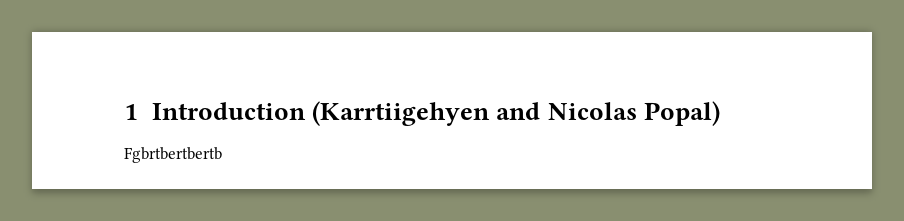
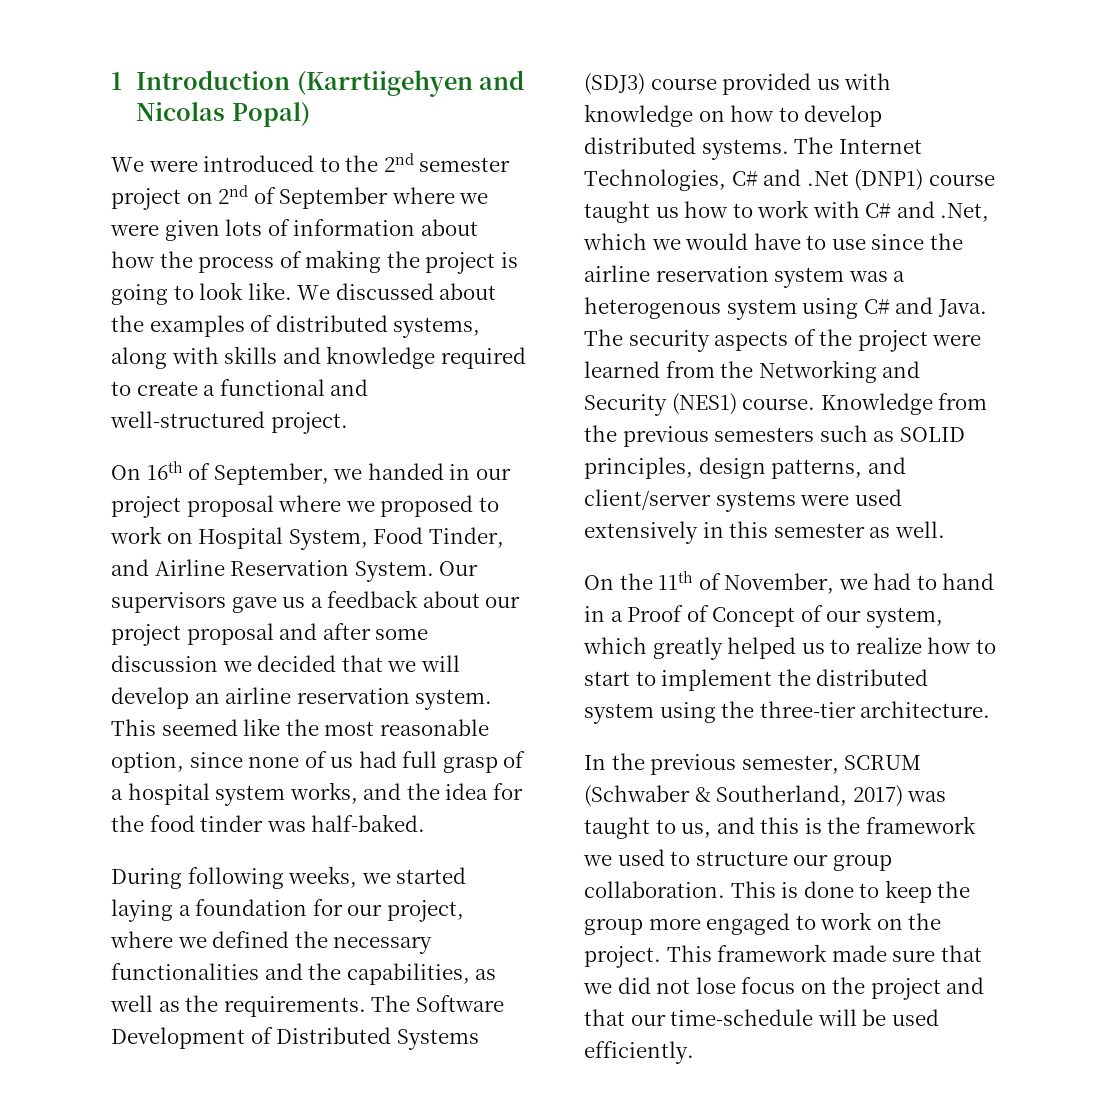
[124,147,222,163] Fgbrtbertbertb -> [111,153,511,172] [111,185,489,210] [110,219,478,241] [111,250,518,274] [111,282,497,305] [111,315,481,338] [111,346,526,369] [111,379,369,396] [110,411,348,434] [111,461,511,485] [111,495,499,518] [110,526,504,550] [111,559,479,582] [111,590,521,613] [111,623,429,646] [111,655,460,672] [111,687,493,710] [111,718,489,736] [111,751,526,773] [111,782,523,806] [111,814,426,832] [111,866,467,889] [111,899,464,922] [110,931,433,954] [111,963,497,985] [110,995,504,1017] [111,1027,479,1050] [584,73,892,95] [584,104,883,127] [584,137,922,160] [584,169,995,191] [584,200,990,223] [583,233,963,250] [584,265,906,288] [584,297,987,320] [584,329,982,352] [584,360,921,383] [584,393,988,416] [584,425,965,447] [584,457,906,479] [584,489,902,512] [584,521,945,544] [584,571,995,594] [584,605,943,628] [583,637,996,660] [584,669,929,691] [584,701,991,724] [584,753,922,775] [584,785,947,807] [584,816,976,839] [583,849,892,871] [584,880,971,903] [584,912,942,935] [584,944,982,968] [583,977,985,1000] [584,1009,939,1026] [584,1041,694,1064] We were introduced to the 2nd semester project on 2nd of September where we were given lots of information about how the process of making the project is going to look like. We discussed about the examples of distributed systems, along with skills and knowledge required to create a functional and well-structured project. // On 16th of September, we handed in our project proposal where we proposed to work on Hospital System, Food Tinder, and Airline Reservation System. Our supervisors gave us a feedback about our project proposal and after some discussion we decided that we will develop an airline reservation system. This seemed like the most reasonable option, since none of us had full grasp of a hospital system works, and the idea for the food tinder was half-baked. // During following weeks, we started laying a foundation for our project, where we defined the necessary functionalities and the capabilities, as well as the requirements. The Software Development of Distributed Systems (SDJ3) course provided us with knowledge on how to develop distributed systems. The Internet Technologies, C# and .Net (DNP1) course taught us how to work with C# and .Net, which we would have to use since the airline reservation system was a heterogenous system using C# and Java. The security aspects of the project were learned from the Networking and Security (NES1) course. Knowledge from the previous semesters such as SOLID principles, design patterns, and client/server systems were used extensively in this semester as well. // On the 11th of November, we had to hand in a Proof of Concept of our system, which greatly helped us to realize how to start to implement the distributed system using the three-tier architecture. // In the previous semester, SCRUM (Schwaber & Southerland, 2017) was taught to us, and this is the framework we used to structure our group collaboration. This is done to keep the group more engaged to work on the project. This framework made sure that we did not lose focus on the project and that our time-schedule will be used efficiently.

